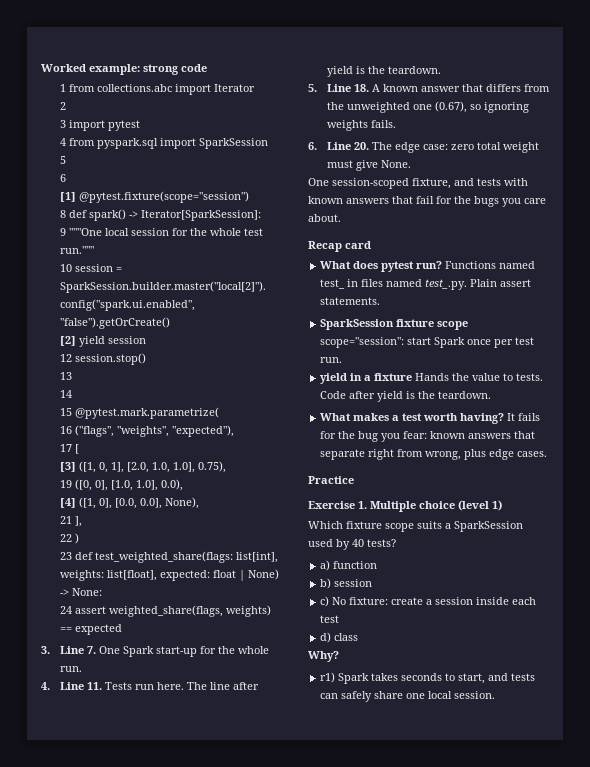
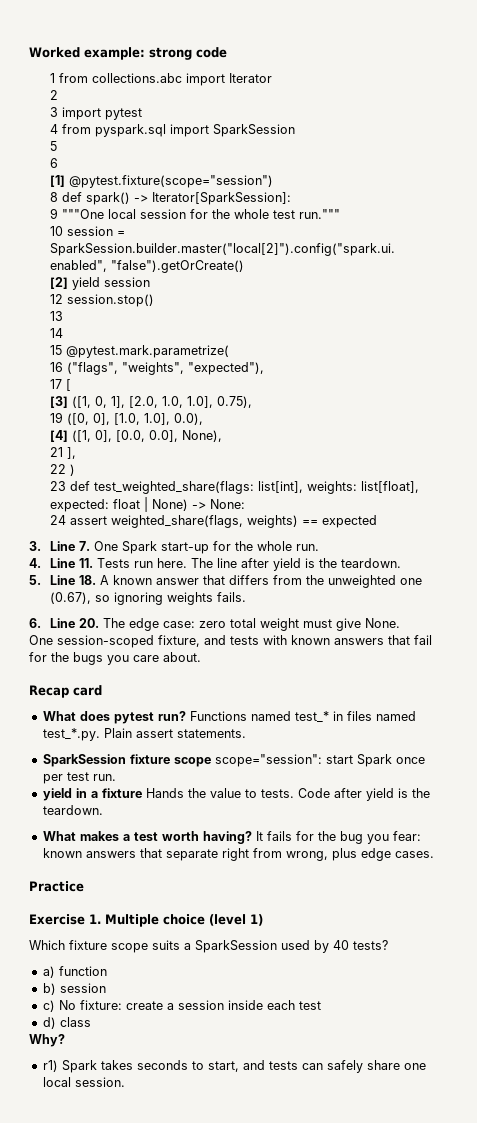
[320,279,346,289] test_ -> [294,711,329,723] test_*
[425,279,468,290] test_.py. -> [42,728,100,741] test_*.py.

